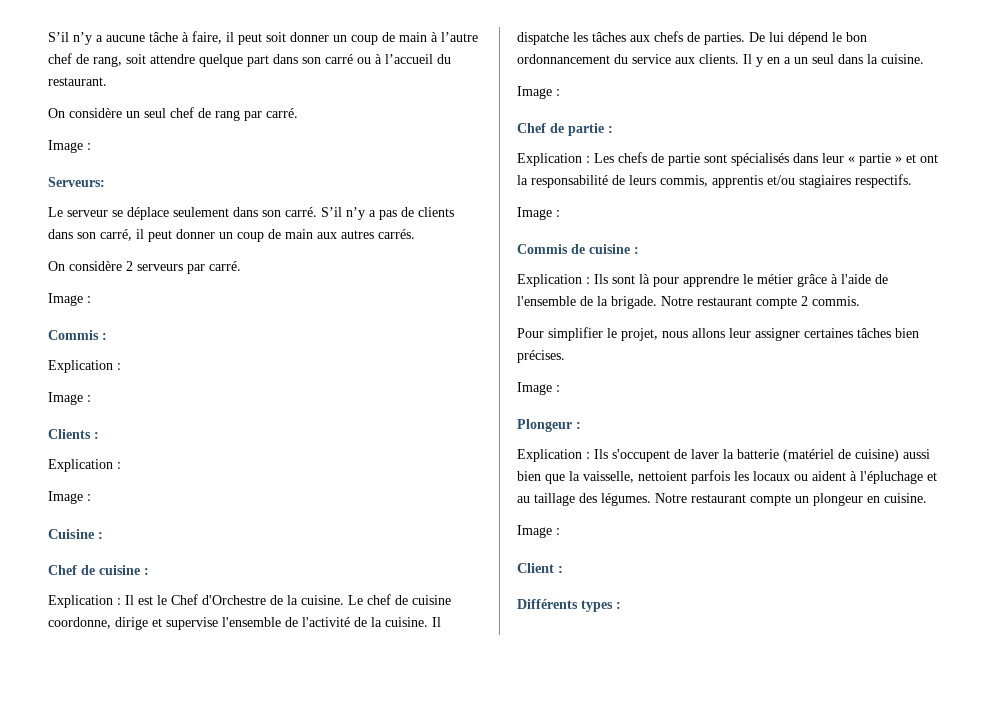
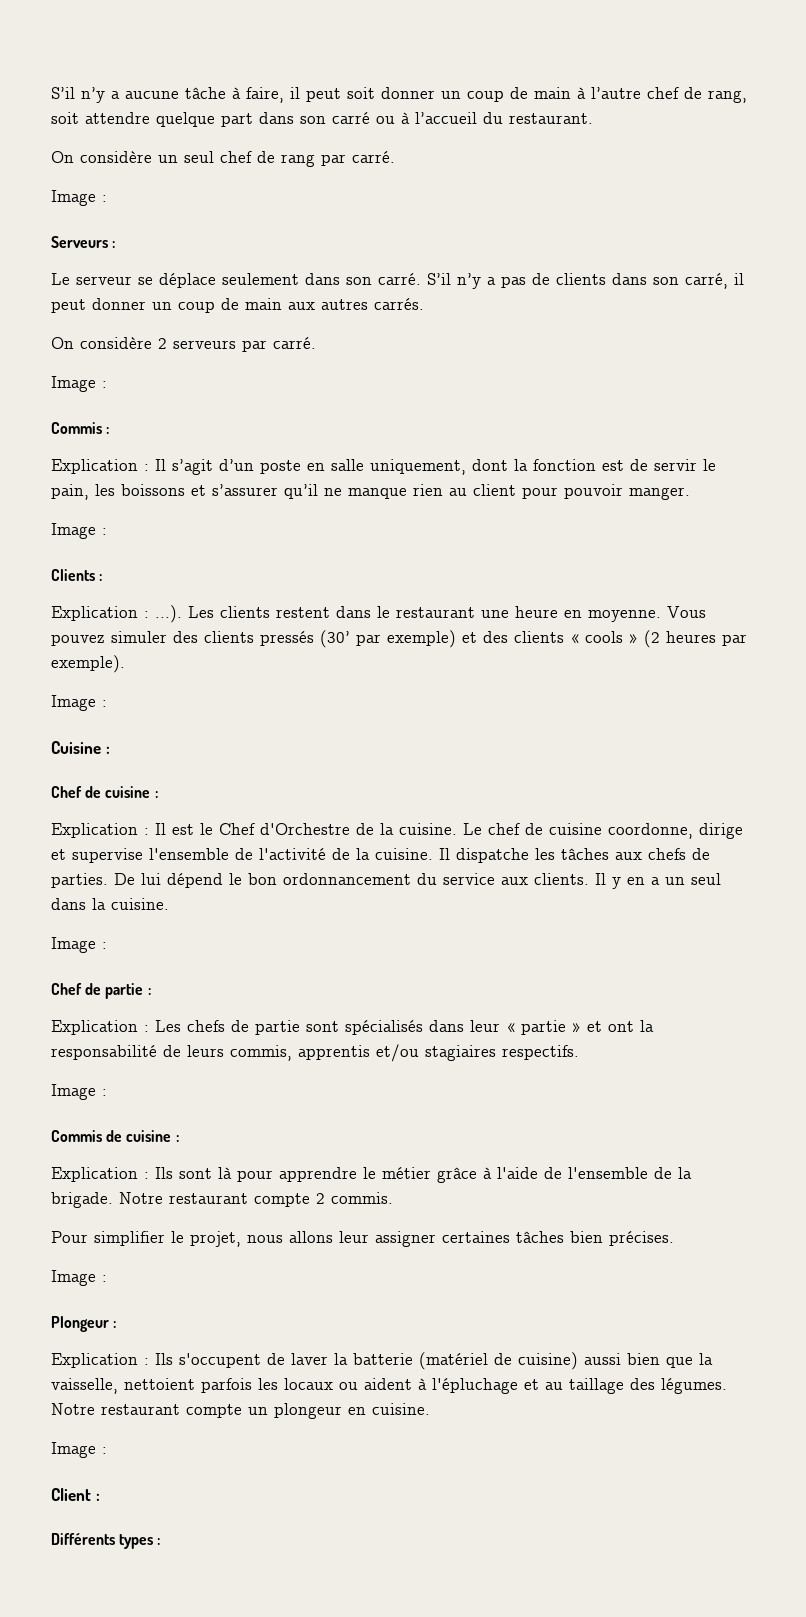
[48,177,105,187] Serveurs: -> [51,236,116,248] Serveurs :
(121, 366) none -> [155,459,716,475] [51,484,690,500] Il s’agit d’un poste en salle uniquement, dont la fonction est de servir le pain, les boissons et s’assurer qu’il ne manque rien au client pour pouvoir manger.
(121, 465) none -> [155,605,706,623] [51,630,747,648] [51,655,125,673] ...). Les clients restent dans le restaurant une heure en moyenne. Vous pouvez simuler des clients pressés (30’ par exemple) et des clients « cools » (2 heures par exemple).

